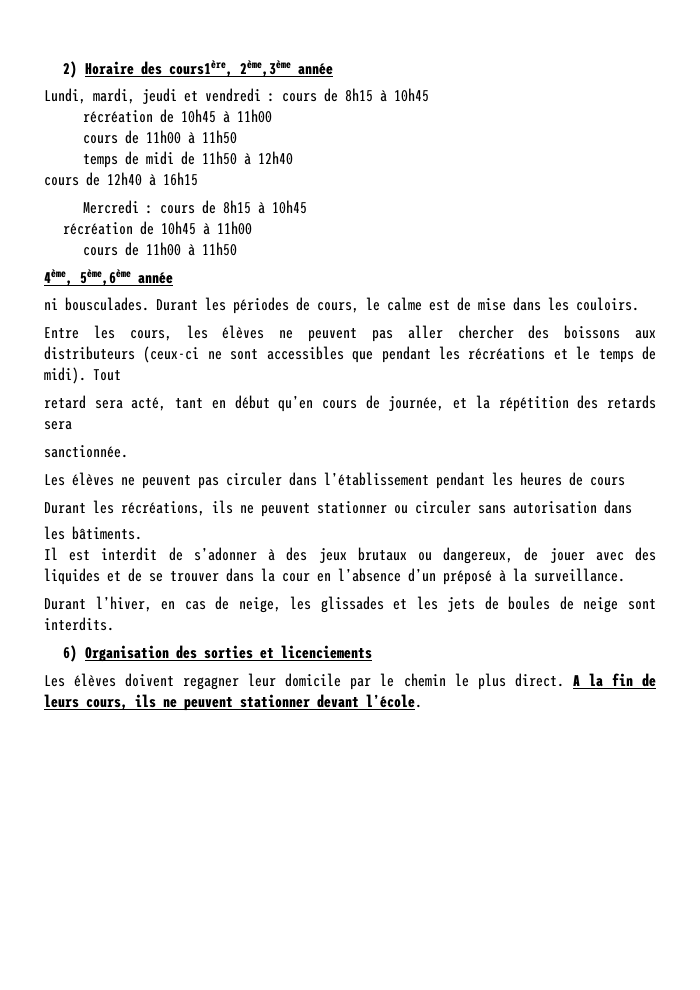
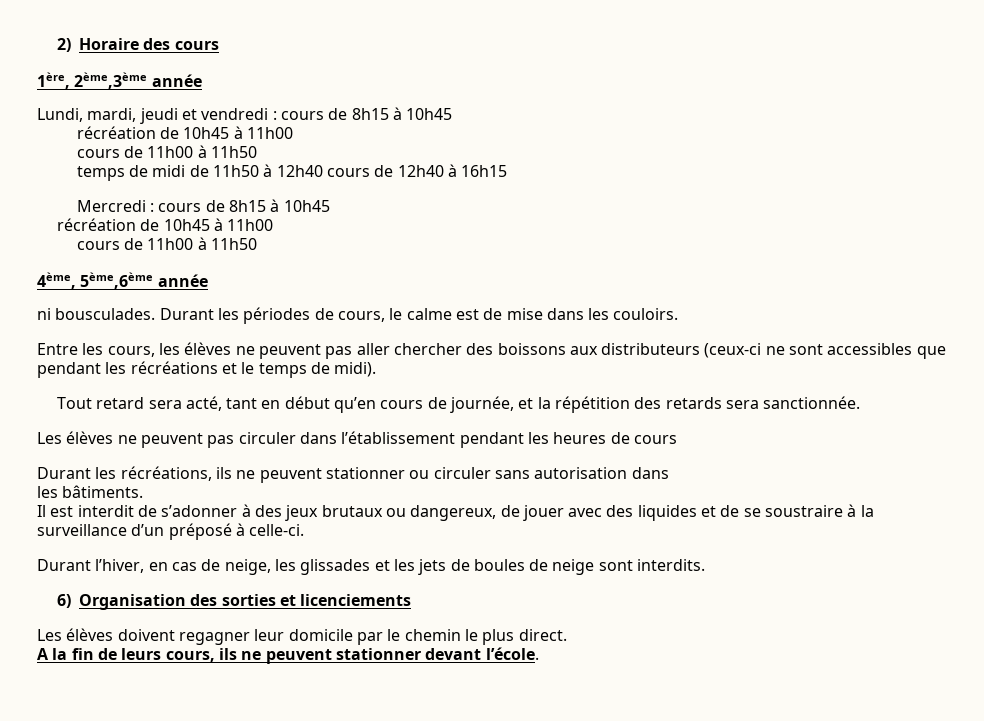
[169,60,234,77] cours1ère, -> [174,41,219,50] [37,72,70,89] cours // 1ère,
(293, 158) // -> (323, 171) none
(86, 375) none -> (377, 369) //
(121, 375) // -> (92, 403) none
(72, 425) // -> (760, 404) none
[170,568,401,582] trouver dans la cour en l’absence -> [765,504,874,517] [37,524,127,536] soustraire à la surveillance
[513,568,625,582] la surveillance. -> [249,524,305,536] celle-ci.
(564, 680) none -> (567, 635) //

